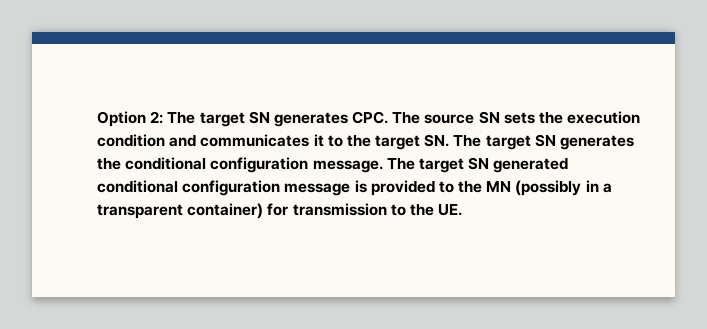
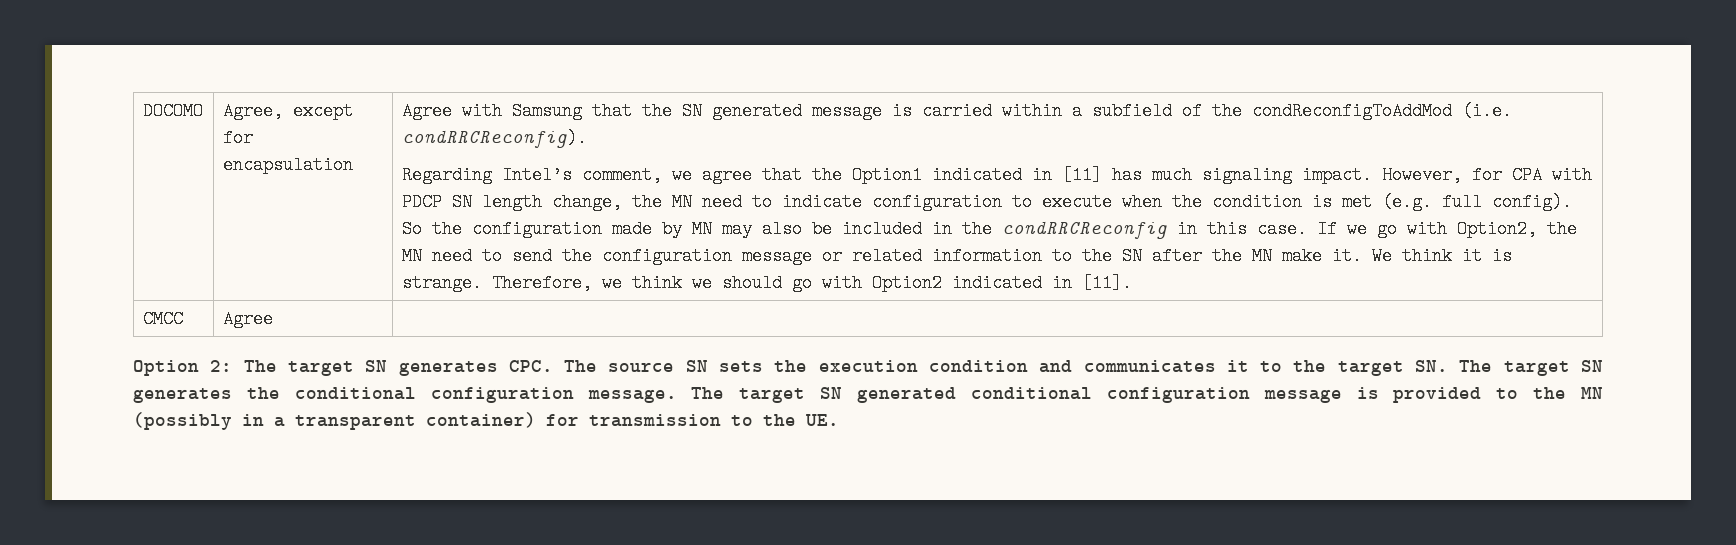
(97, 119) none -> [142,102,203,120] [222,102,353,120] [222,129,253,147] [222,156,353,174] [401,102,1512,120] [401,129,587,148] [401,166,1592,184] [401,193,1572,211] [401,220,1577,239] [401,247,1512,265] [401,274,1132,292] [142,310,183,328] [222,310,273,328] DOCOMO | Agree, except for encapsulation | Agree with Samsung that the SN generated message is carried within a subfield of the condReconfigToAddMod (i.e. condRRCReconfig). // Regarding Intel’s comment, we agree that the Option1 indicated in [11] has much signaling impact. However, for CPA with PDCP SN length change, the MN need to indicate configuration to execute when the condition is met (e.g. full config). So the configuration made by MN may also be included in the condRRCReconfig in this case. If we go with Option2, the MN need to send the configuration message or related information to the SN after the MN make it. We think it is strange. Therefore, we think we should go with Option2 indicated in [11]. // CMCC | Agree | //

